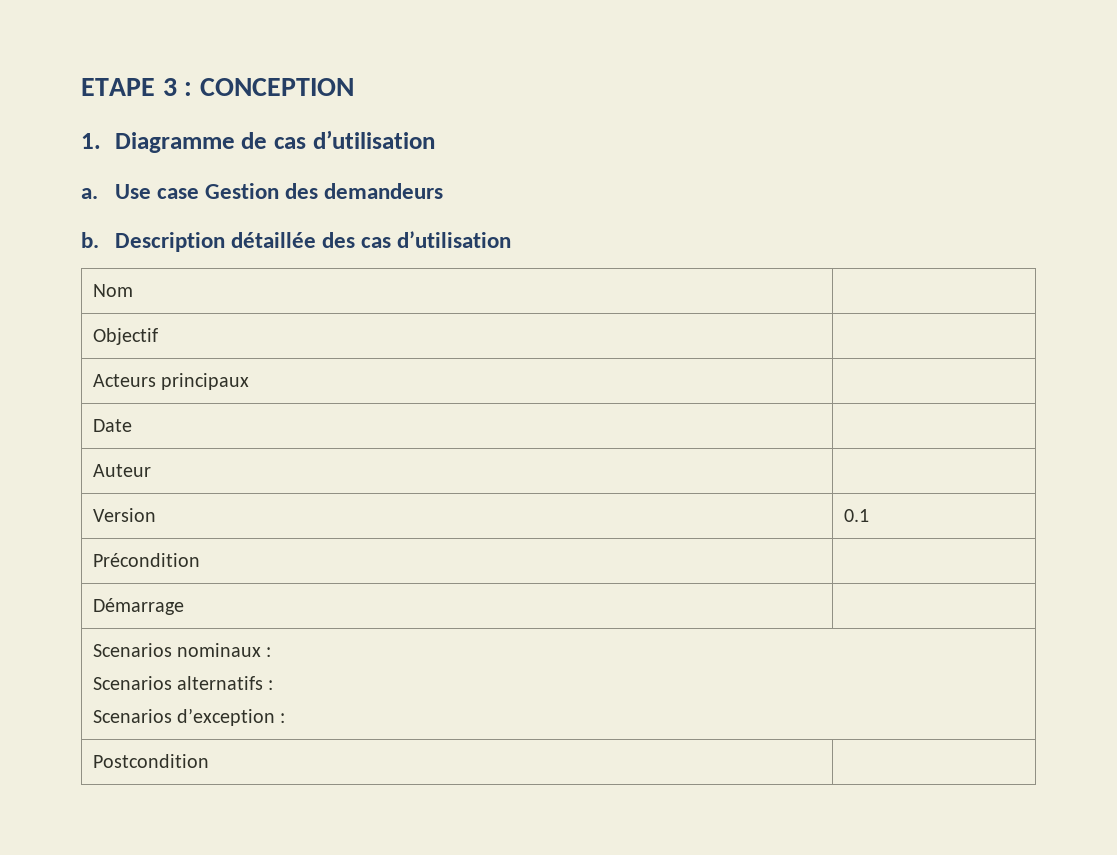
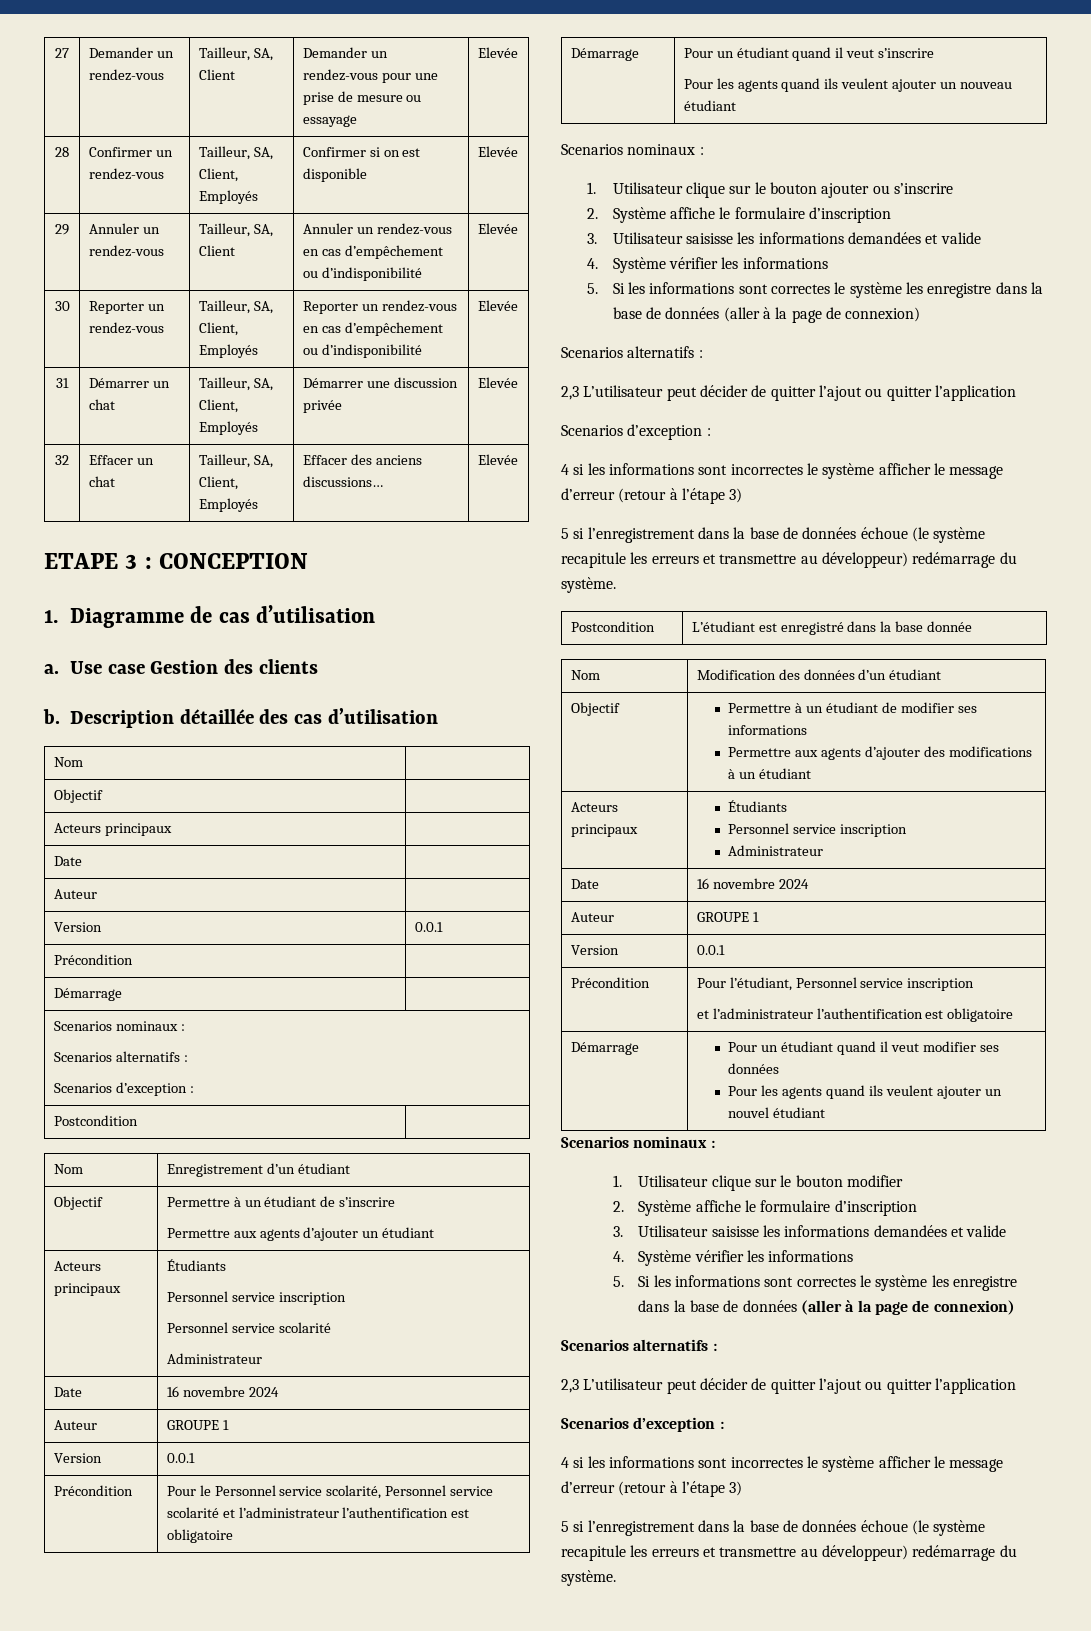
(81, 87) none -> [55,48,69,58] [88,47,174,58] [88,69,164,81] [198,47,273,61] [198,69,235,80] [302,47,388,58] [302,69,438,83] [302,91,422,105] [302,115,357,127] [477,47,518,58] [55,147,69,157] [88,147,173,157] [88,168,164,180] [198,146,273,160] [198,168,238,182] [198,190,258,204] [302,147,421,157] [302,168,367,182] [477,146,518,157] [55,224,69,235] [88,223,160,234] [88,245,164,257] [198,223,273,237] [198,245,235,256] [302,223,452,235] [302,245,443,259] [302,267,422,281] [477,223,518,234] [54,301,70,311] [88,301,165,314] [88,322,164,334] [198,300,273,314] [198,322,238,336] [198,344,258,358] [302,300,457,314] [302,322,443,336] [302,344,422,358] [477,300,518,311] [56,378,69,388] [88,378,170,388] [88,399,115,410] [198,377,273,391] [198,399,238,413] [198,421,258,435] [302,377,458,388] [302,400,342,413] [477,377,518,388] [55,455,69,465] [88,455,154,465] [88,476,115,487] [198,454,273,468] [198,476,238,490] [198,498,258,512] [302,454,422,465] [302,476,383,487] [477,454,518,465] 27 | Demander un rendez-vous | Tailleur, SA, Client | Demander un rendez-vous pour une prise de mesure ou essayage | Elevée // 28 | Confirmer un rendez-vous | Tailleur, SA, Client, Employés | Confirmer si on est disponible | Elevée // 29 | Annuler un rendez-vous | Tailleur, SA, Client | Annuler un rendez-vous en cas d’empêchement ou d’indisponibilité | Elevée // 30 | Reporter un rendez-vous | Tailleur, SA, Client, Employés | Reporter un rendez-vous en cas d’empêchement ou d’indisponibilité | Elevée // 31 | Démarrer un chat | Tailleur, SA, Client, Employés | Démarrer une discussion privée | Elevée // 32 | Effacer un chat | Tailleur, SA, Client, Employés | Effacer des anciens discussions… | Elevée //
[323,183,443,199] demandeurs -> [259,659,319,674] clients
[843,509,869,522] 0.1 -> [414,922,443,932] 0.0.1
(209, 761) none -> [53,1164,83,1174] [166,1163,350,1177] [53,1196,103,1210] [166,1196,396,1207] [166,1227,435,1241] [53,1261,101,1271] [53,1283,121,1296] [166,1259,226,1271] [166,1291,346,1305] [166,1322,331,1333] [166,1353,262,1364] [53,1387,82,1397] [166,1386,279,1397] [53,1420,97,1430] [166,1420,229,1430] [53,1453,102,1463] [166,1453,195,1463] [53,1485,133,1496] [166,1485,494,1499] [166,1507,470,1518] [166,1529,233,1543] [570,48,639,61] [683,47,935,61] [683,78,1013,92] [683,100,736,111] [561,144,704,155] [586,182,953,198] [586,207,891,223] [586,232,981,244] [586,257,828,273] [586,282,1043,298] [612,307,921,323] [561,346,703,358] [561,385,1016,401] [561,424,711,440] [561,463,1004,479] [561,488,743,504] [561,527,986,543] [561,552,1017,568] [561,577,616,593] [570,621,655,632] [691,621,973,635] [570,670,600,680] [696,669,942,680] [570,702,620,716] [728,702,977,713] [728,725,808,735] [728,746,1032,760] [728,768,811,779] [570,802,618,812] [570,824,638,837] [728,800,788,812] [728,823,907,837] [728,845,824,856] [570,879,599,889] [696,878,809,889] [570,912,614,922] [696,912,759,922] [570,945,619,955] [696,945,725,955] [570,977,650,988] [696,977,975,991] [696,1008,1014,1022] [570,1042,639,1055] [728,1041,999,1055] [728,1063,780,1074] [728,1085,1002,1099] [728,1107,826,1118] [561,1136,715,1148] [612,1175,904,1191] [612,1200,917,1216] [612,1225,1007,1237] [612,1250,854,1266] [612,1275,1018,1291] [638,1300,1015,1315] [561,1339,717,1351] [561,1378,1016,1394] [561,1417,724,1432] [561,1456,1004,1472] [561,1481,743,1497] [561,1520,986,1536] [561,1545,1017,1561] [561,1570,616,1586] // Nom | Enregistrement d’un étudiant // Objectif | Permettre à un étudiant de s’inscrire // Permettre aux agents d’ajouter un étudiant // Acteurs principaux | Étudiants // Personnel service inscription // Personnel service scolarité // Administrateur // Date | 16 novembre 2024 // Auteur | GROUPE 1 // Version | 0.0.1 // Précondition | Pour le Personnel service scolarité, Personnel service scolarité et l’administrateur l’authentification est obligatoire // Démarrage | Pour un étudiant quand il veut s’inscrire // Pour les agents quand ils veulent ajouter un nouveau étudiant // Scenarios nominaux : // 1. Utilisateur clique sur le bouton ajouter ou s’inscrire // 2. Système affiche le formulaire d’inscription // 3. Utilisateur saisisse les informations demandées et valide // 4. Système vérifier les informations // 5. Si les informations sont correctes le système les enregistre dans la base de données (aller à la page de connexion) // Scenarios alternatifs : // 2,3 L’utilisateur peut décider de quitter l’ajout ou quitter l’application // Scenarios d’exception : // 4 si les informations sont incorrectes le système afficher le message d’erreur (retour à l’étape 3) // 5 si l’enregistrement dans la base de données échoue (le système recapitule les erreurs et transmettre au développeur) redémarrage du système. // Postcondition | L’étudiant est enregistré dans la base donnée // Nom | Modification des données d’un étudiant // Objectif | Permettre à un étudiant de modifier ses informations // Permettre aux agents d’ajouter des modifications à un étudiant // Acteurs principaux | Étudiants // Personnel service inscription // Administrateur // Date | 16 novembre 2024 // Auteur | GROUPE 1 // Version | 0.0.1 // Précondition | Pour l’étudiant, Personnel service inscription // et l’administrateur l’authentification est obligatoire // Démarrage | Pour un étudiant quand il veut modifier ses données // Pour les agents quand ils veulent ajouter un nouvel étudiant // Scenarios nominaux : // 1. Utilisateur clique sur le bouton modifier // 2. Système affiche le formulaire d’inscription // 3. Utilisateur saisisse les informations demandées et valide // 4. Système vérifier les informations // 5. Si les informations sont correctes le système les enregistre dans la base de données (aller à la page de connexion) // Scenarios alternatifs : // 2,3 L’utilisateur peut décider de quitter l’ajout ou quitter l’application // Scenarios d’exception : // 4 si les informations sont incorrectes le système afficher le message d’erreur (retour à l’étape 3) // 5 si l’enregistrement dans la base de données échoue (le système recapitule les erreurs et transmettre au développeur) redémarrage du système.

